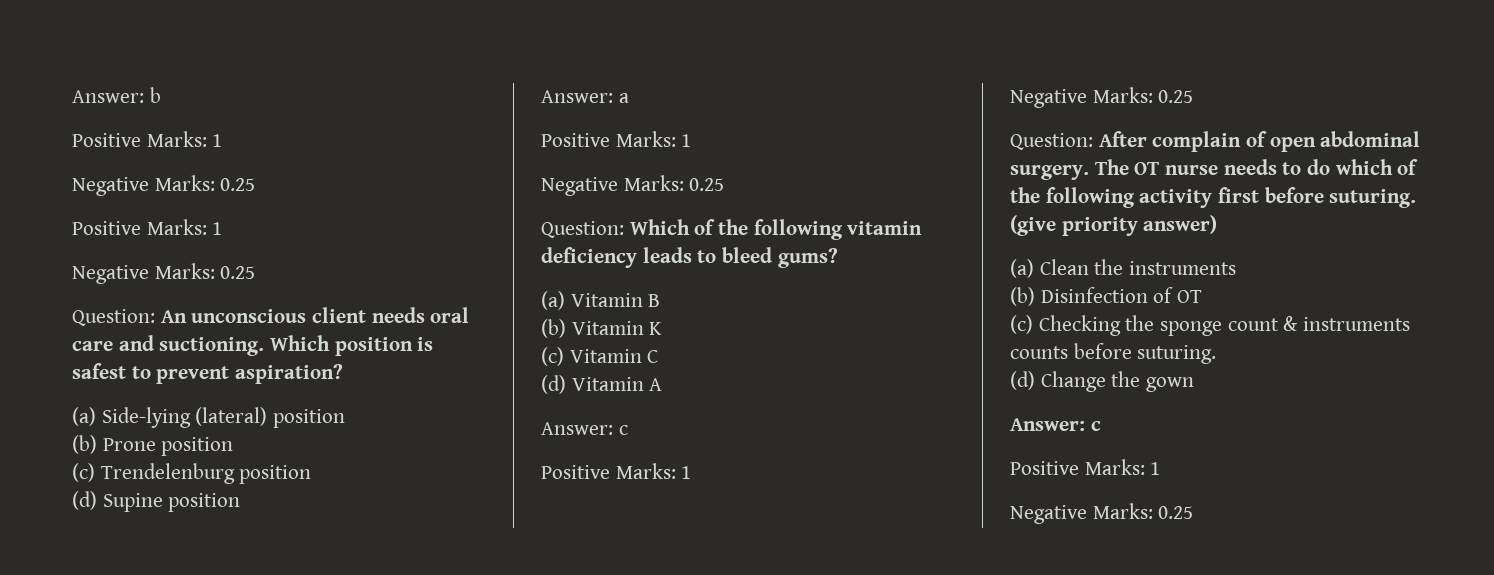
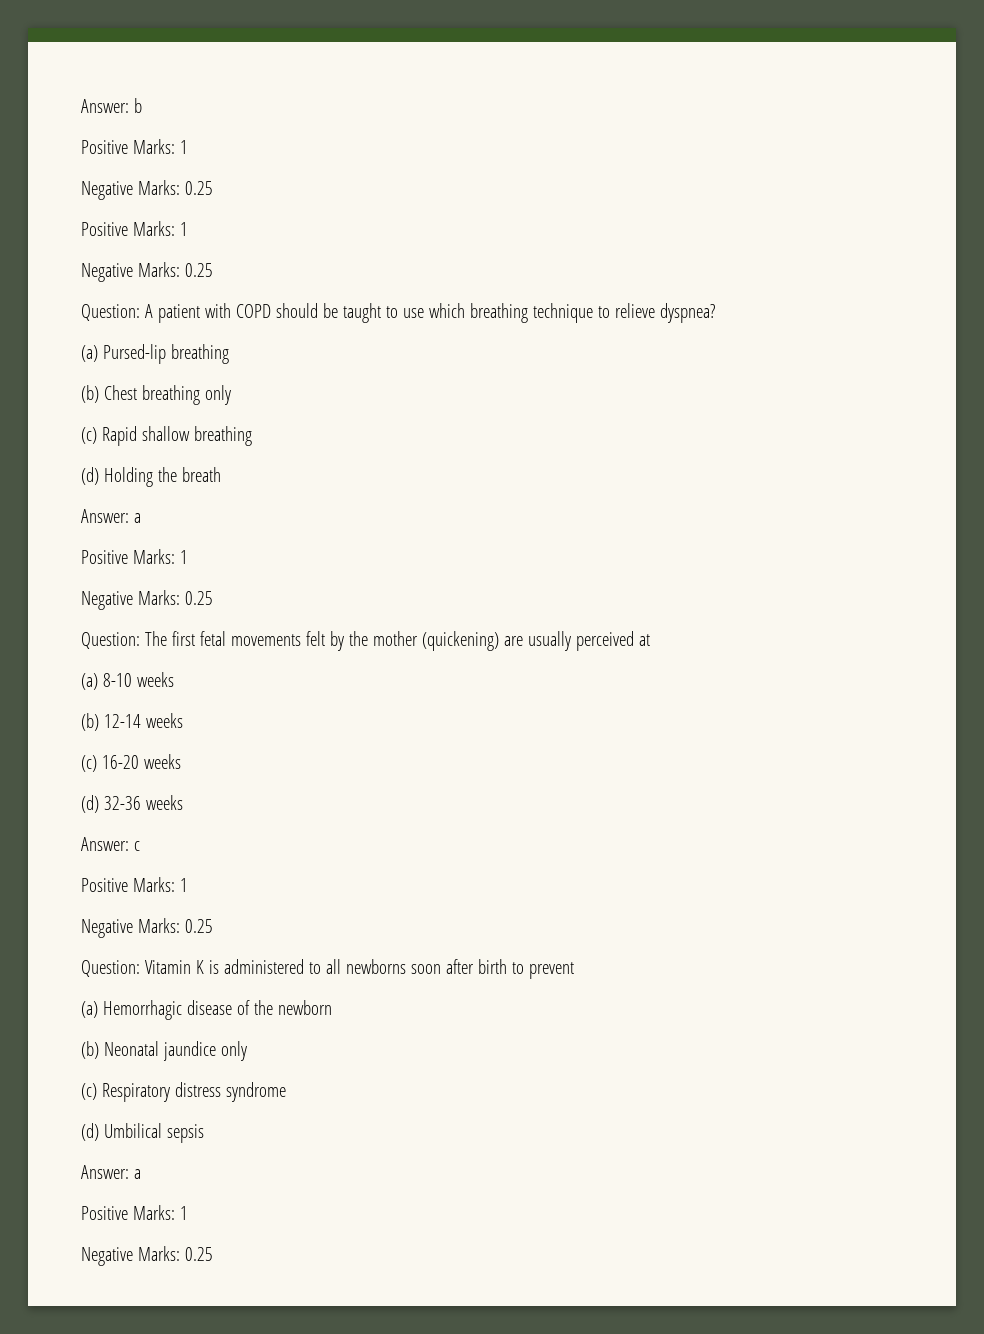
[160,307,470,323] [72,335,434,356] [72,363,344,384] [72,407,346,428] [72,435,234,456] [72,463,312,484] [72,491,241,512] An unconscious client needs oral care and suctioning. Which position is safest to prevent aspiration? // (a) Side-lying (lateral) position // (b) Prone position // (c) Trendelenburg position // (d) Supine position -> [144,303,715,323] [81,344,229,364] [81,385,231,405] [81,426,252,446] [81,467,221,487] A patient with COPD should be taught to use which breathing technique to relieve dyspnea? // (a) Pursed-lip breathing // (b) Chest breathing only // (c) Rapid shallow breathing // (d) Holding the breath
[629,219,923,240] [541,247,838,268] [541,291,661,310] [541,319,663,338] [541,347,659,366] [541,375,663,394] Which of the following vitamin deficiency leads to bleed gums? // (a) Vitamin B // (b) Vitamin K // (c) Vitamin C // (d) Vitamin A -> [144,631,650,651] [81,672,174,690] [81,713,183,731] [81,754,181,772] [81,795,183,813] The first fetal movements felt by the mother (quickening) are usually perceived at // (a) 8-10 weeks // (b) 12-14 weeks // (c) 16-20 weeks // (d) 32-36 weeks
[1098,131,1421,152] [1010,159,1419,180] [1010,187,1417,208] [1010,215,1218,236] [1010,259,1237,278] [1010,287,1203,306] [1010,315,1411,336] [1010,343,1217,364] [1010,371,1195,392] [1010,418,1101,431] After complain of open abdominal surgery. The OT nurse needs to do which of the following activity first before suturing. (give priority answer) // (a) Clean the instruments // (b) Disinfection of OT // (c) Checking the sponge count & instruments counts before suturing. // (d) Change the gown // Answer: c -> [144,959,574,979] [81,1000,332,1020] [81,1041,247,1061] [81,1082,286,1102] [81,1123,204,1143] [81,1165,141,1179] Vitamin K is administered to all newborns soon after birth to prevent // (a) Hemorrhagic disease of the newborn // (b) Neonatal jaundice only // (c) Respiratory distress syndrome // (d) Umbilical sepsis // Answer: a

